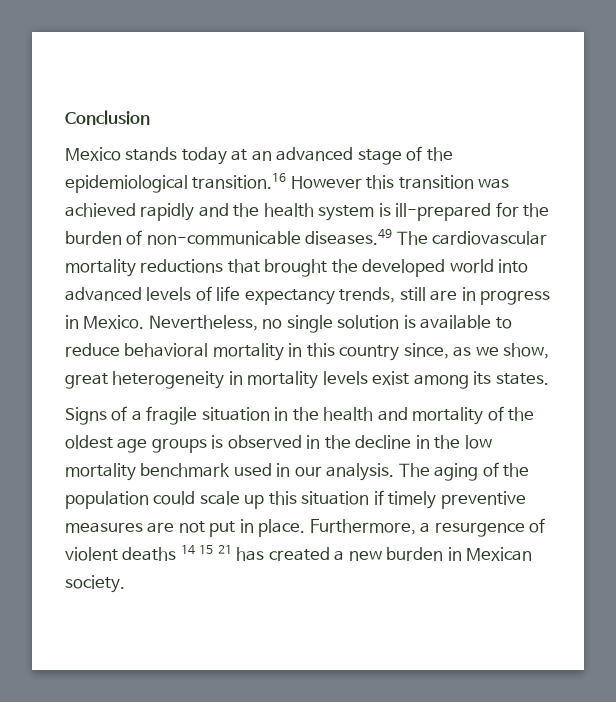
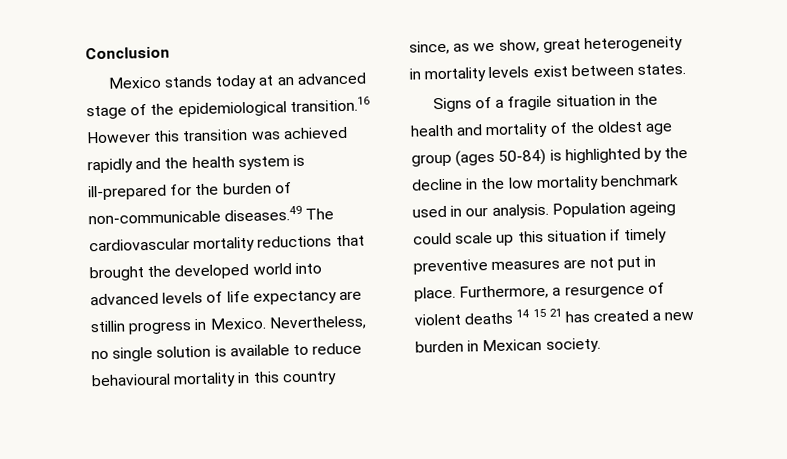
[339,287,476,303] trends, still are in -> [338,290,362,301] [90,320,126,333] are stillin
[124,343,209,357] behavioral -> [91,373,171,387] behavioural
[413,371,492,389] among its -> [570,64,634,77] between
[151,435,321,453] groups is observed in -> [411,147,662,167] group (ages 50-84) is highlighted by
[398,462,530,481] [65,491,149,509] The aging of the population -> [551,201,676,218] Population ageing

